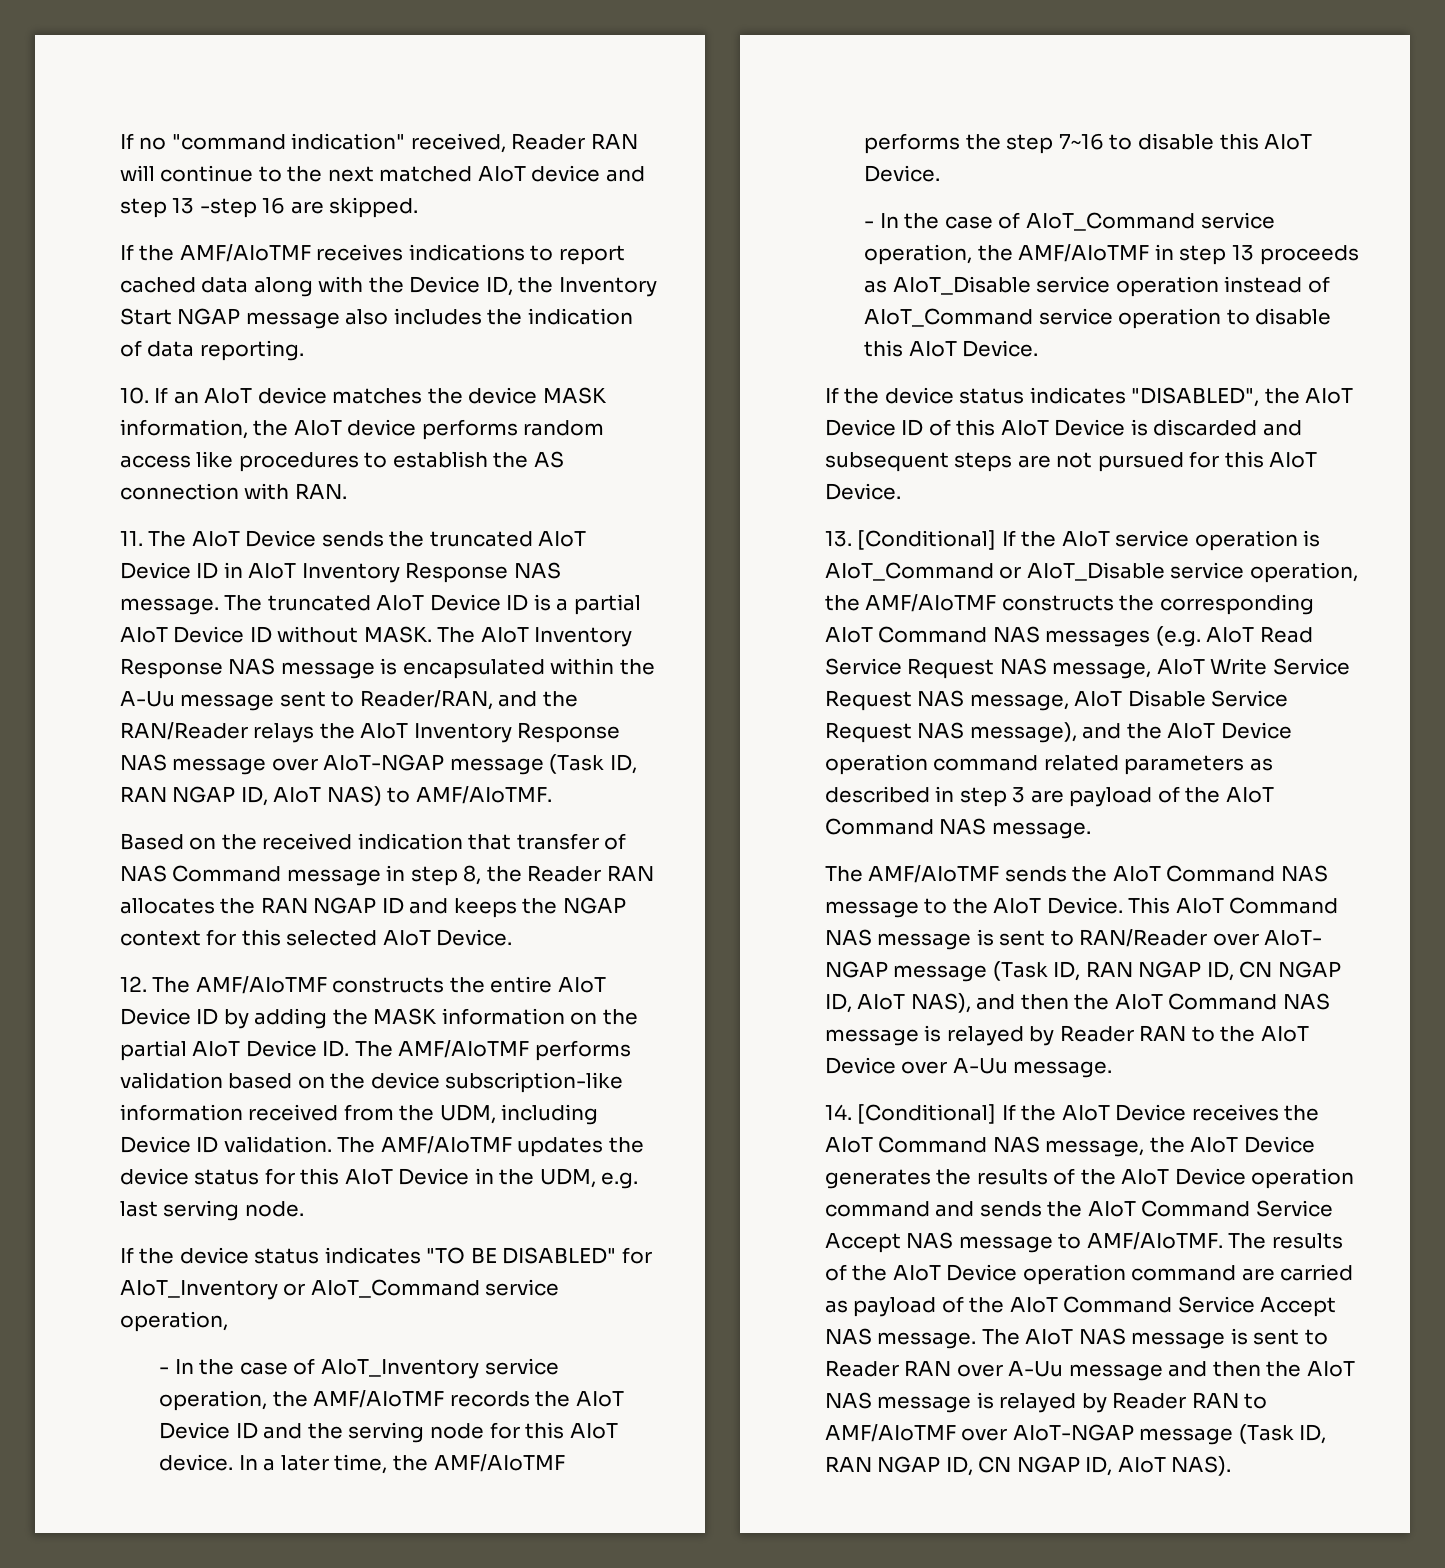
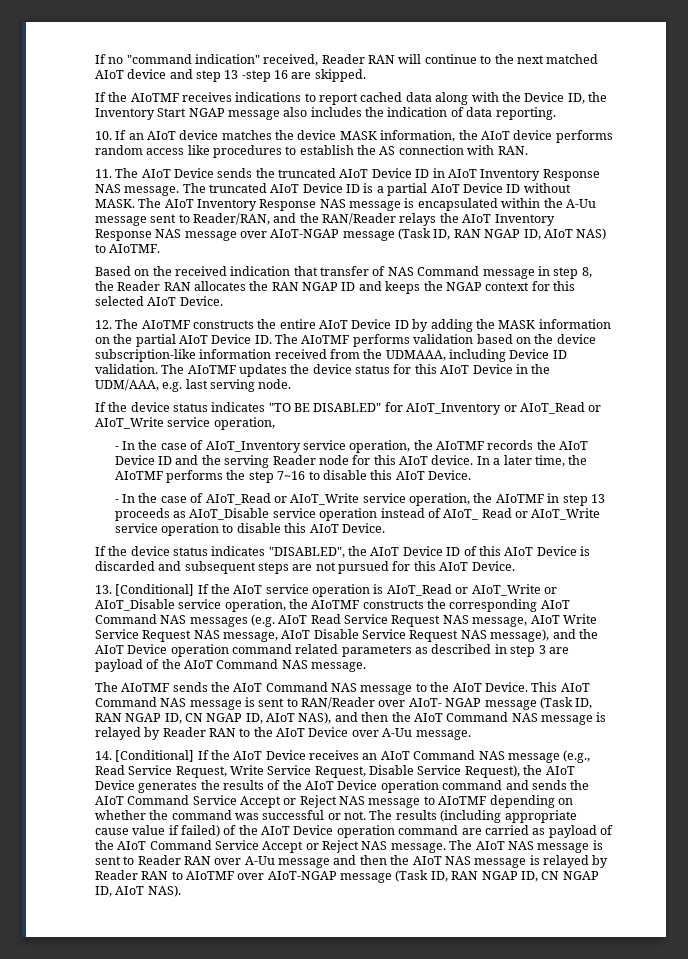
[179,244,311,262] AMF/AIoTMF -> [130,93,179,102] AIoTMF
[415,786,552,804] AMF/AIoTMF. -> [109,244,161,253] AIoTMF.
[195,976,327,994] AMF/AIoTMF -> [141,320,190,329] AIoTMF
[398,1040,530,1058] AMF/AIoTMF -> [301,335,350,344] AIoTMF
[439,1104,496,1124] UDM, -> [385,350,446,361] UDMAAA,
[380,1136,512,1154] AMF/AIoTMF -> [187,365,236,374] AIoTMF
[539,1168,596,1188] UDM, -> [94,379,159,391] UDM/AAA,
[310,1279,480,1298] AIoT_Command -> [519,402,602,414] [94,417,164,429] AIoT_Read or AIoT_Write
[313,1390,445,1408] AMF/AIoTMF -> [436,441,485,450] AIoTMF
(425, 1432) none -> [272,455,316,465] Reader
[433,1454,565,1472] AMF/AIoTMF -> [114,471,163,480] AIoTMF
[1026,212,1275,231] [864,244,1150,265] AIoT_Command service operation, the AMF/AIoTMF -> [205,493,544,506] AIoT_Read or AIoT_Write service operation, the AIoTMF
[864,308,1034,327] AIoT_Command -> [443,508,601,520] AIoT_ Read or AIoT_Write
[824,562,994,581] AIoT_Command -> [386,584,541,596] AIoT_Read or AIoT_Write
[865,594,997,612] AMF/AIoTMF -> [311,600,360,609] AIoTMF
[868,865,1000,883] AMF/AIoTMF -> [121,683,170,692] AIoTMF
[1284,1105,1320,1121] [824,1136,1145,1157] the AIoT Command NAS message, -> [362,750,591,763] [94,765,520,778] an AIoT Command NAS message (e.g., Read Service Request, Write Service Request, Disable Service Request),
[906,1232,1343,1253] NAS message to AMF/AIoTMF. The results -> [283,795,573,808] [94,810,577,823] [94,825,220,837] or Reject NAS message to AIoTMF depending on whether the command was successful or not. The results (including appropriate cause value if failed)
(1337, 1307) none -> [305,840,360,853] or Reject
[824,1424,956,1442] AMF/AIoTMF -> [185,871,234,880] AIoTMF

